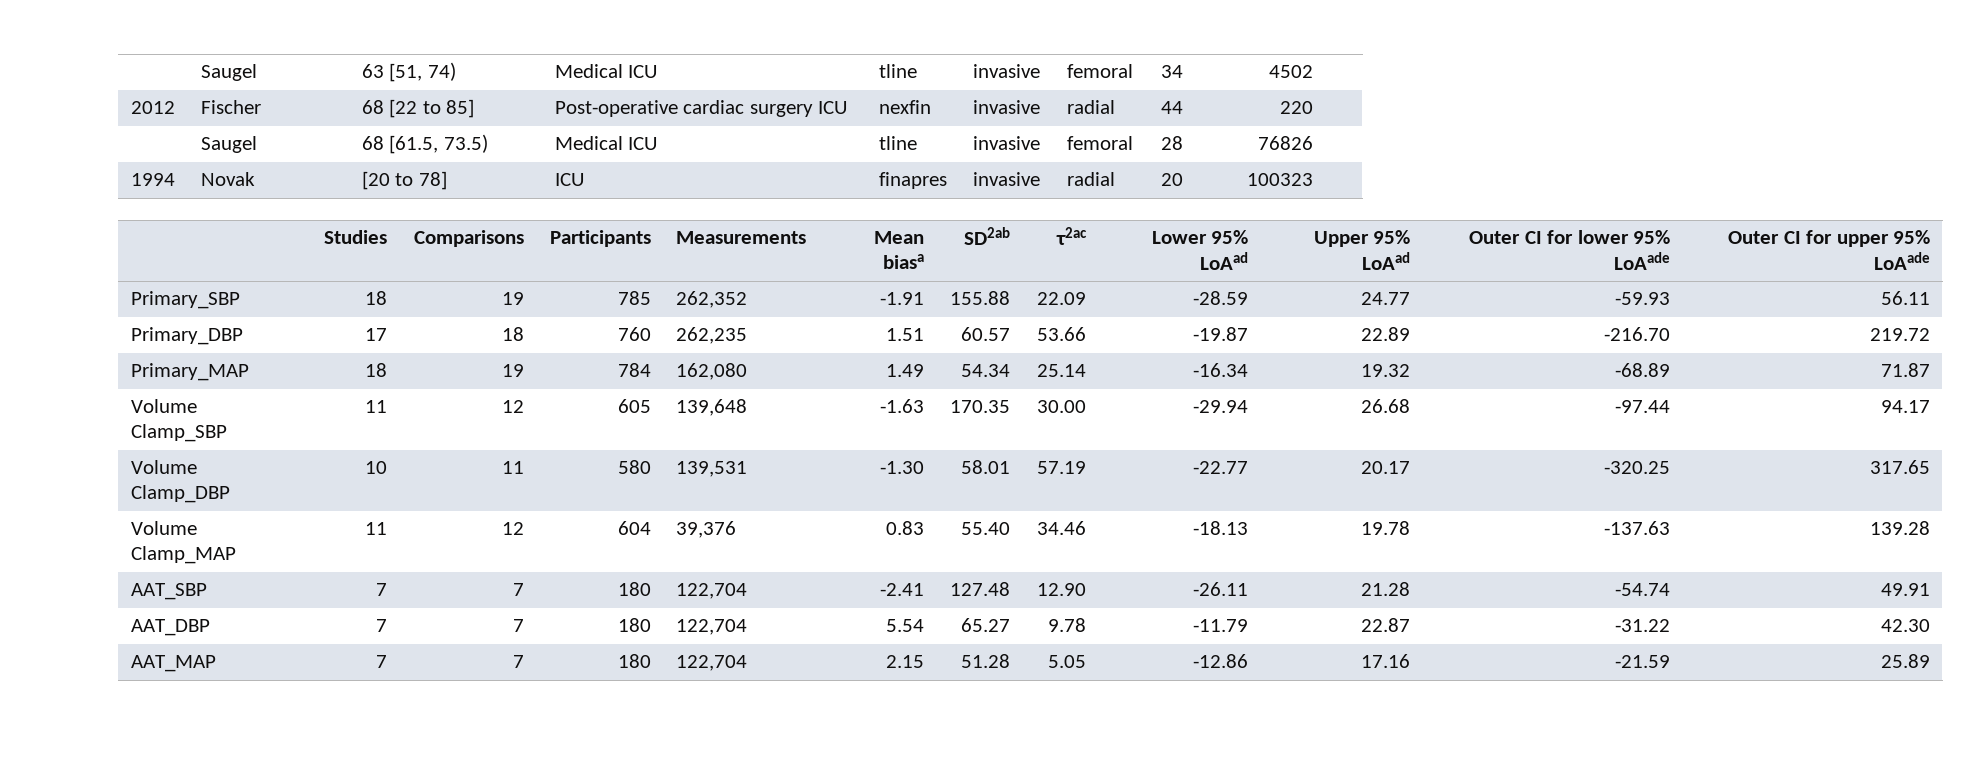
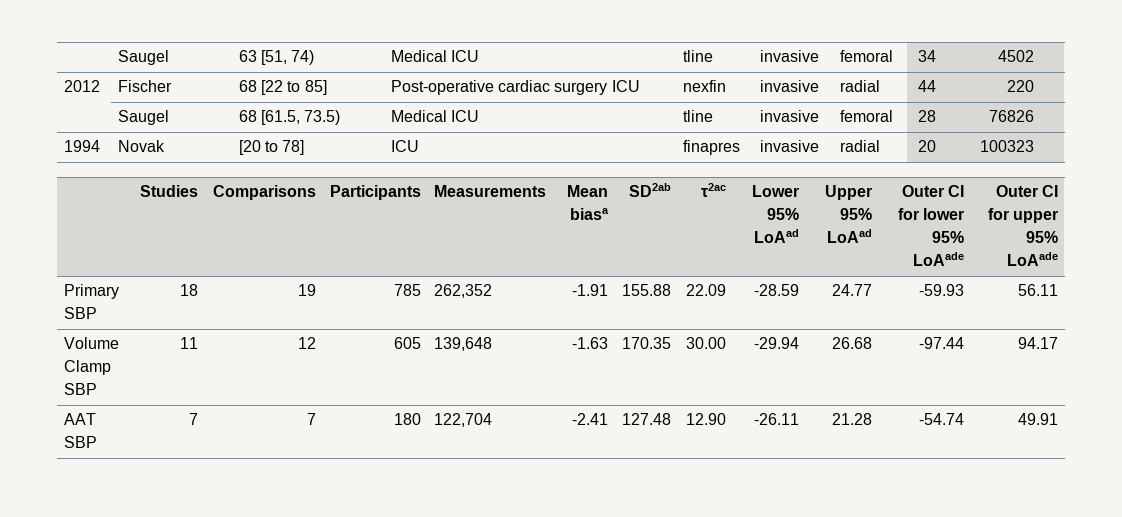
[130,291,240,309] Primary_SBP -> [63,284,119,299] [63,307,97,319] Primary SBP
[130,327,243,345] [365,328,388,341] [502,327,525,341] [618,327,652,341] [675,327,747,344] [886,328,925,341] [961,327,1011,341] [1037,327,1087,341] [1193,327,1249,341] [1361,327,1411,341] [1604,327,1671,341] [1870,328,1931,341] [130,363,249,381] [365,363,388,377] [502,364,525,377] [618,363,652,377] [675,363,747,380] [886,364,925,377] [961,364,1011,377] [1037,364,1087,377] [1193,363,1249,377] [1361,364,1411,377] [1615,363,1671,377] [1881,363,1931,377] [130,399,197,413] [130,424,227,442] // Primary_DBP | 17 | 18 | 760 | 262,235 | 1.51 | 60.57 | 53.66 | -19.87 | 22.89 | -216.70 | 219.72 // Primary_MAP | 18 | 19 | 784 | 162,080 | 1.49 | 54.34 | 25.14 | -16.34 | 19.32 | -68.89 | 71.87 // Volume Clamp_SBP -> [63,337,119,349] [63,360,111,375] [63,383,97,395] // Volume Clamp SBP
[130,460,197,474] [130,485,230,503] [365,461,388,474] [502,461,525,474] [618,460,652,474] [675,461,747,477] [880,461,925,474] [961,460,1011,474] [1037,461,1087,474] [1193,461,1249,474] [1361,461,1411,474] [1604,461,1671,474] [1870,460,1931,474] [130,521,197,535] [130,546,236,564] [365,522,388,535] [502,522,525,535] [618,521,652,535] [675,521,736,538] [886,521,925,535] [961,522,1011,535] [1037,521,1087,535] [1193,521,1249,535] [1361,521,1411,535] [1604,521,1671,535] [1870,521,1931,535] [130,583,207,600] Volume Clamp_DBP | 10 | 11 | 580 | 139,531 | -1.30 | 58.01 | 57.19 | -22.77 | 20.17 | -320.25 | 317.65 // Volume Clamp_MAP | 11 | 12 | 604 | 39,376 | 0.83 | 55.40 | 34.46 | -18.13 | 19.78 | -137.63 | 139.28 // AAT_SBP -> [63,413,96,425] [63,436,97,448] AAT SBP
[130,619,210,636] [376,619,388,632] [513,619,525,632] [618,618,652,632] [675,619,747,635] [886,619,925,632] [961,618,1011,632] [1048,618,1087,632] [1193,619,1249,632] [1361,618,1411,632] [1615,619,1671,632] [1881,619,1931,632] [130,655,216,672] [376,655,388,668] [513,655,525,668] [618,654,652,668] [675,655,747,671] [886,655,925,668] [961,654,1011,668] [1048,655,1087,668] [1193,654,1249,668] [1361,654,1411,668] [1615,655,1671,668] [1881,654,1931,668] // AAT_DBP | 7 | 7 | 180 | 122,704 | 5.54 | 65.27 | 9.78 | -11.79 | 22.87 | -31.22 | 42.30 // AAT_MAP | 7 | 7 | 180 | 122,704 | 2.15 | 51.28 | 5.05 | -12.86 | 17.16 | -21.59 | 25.89 -> (1059, 419) none

